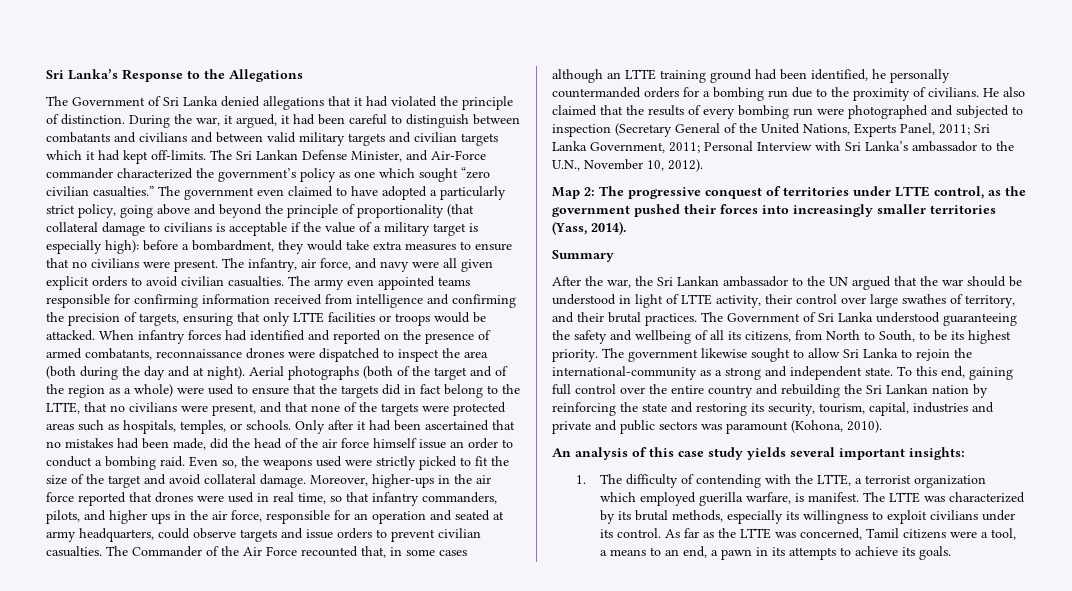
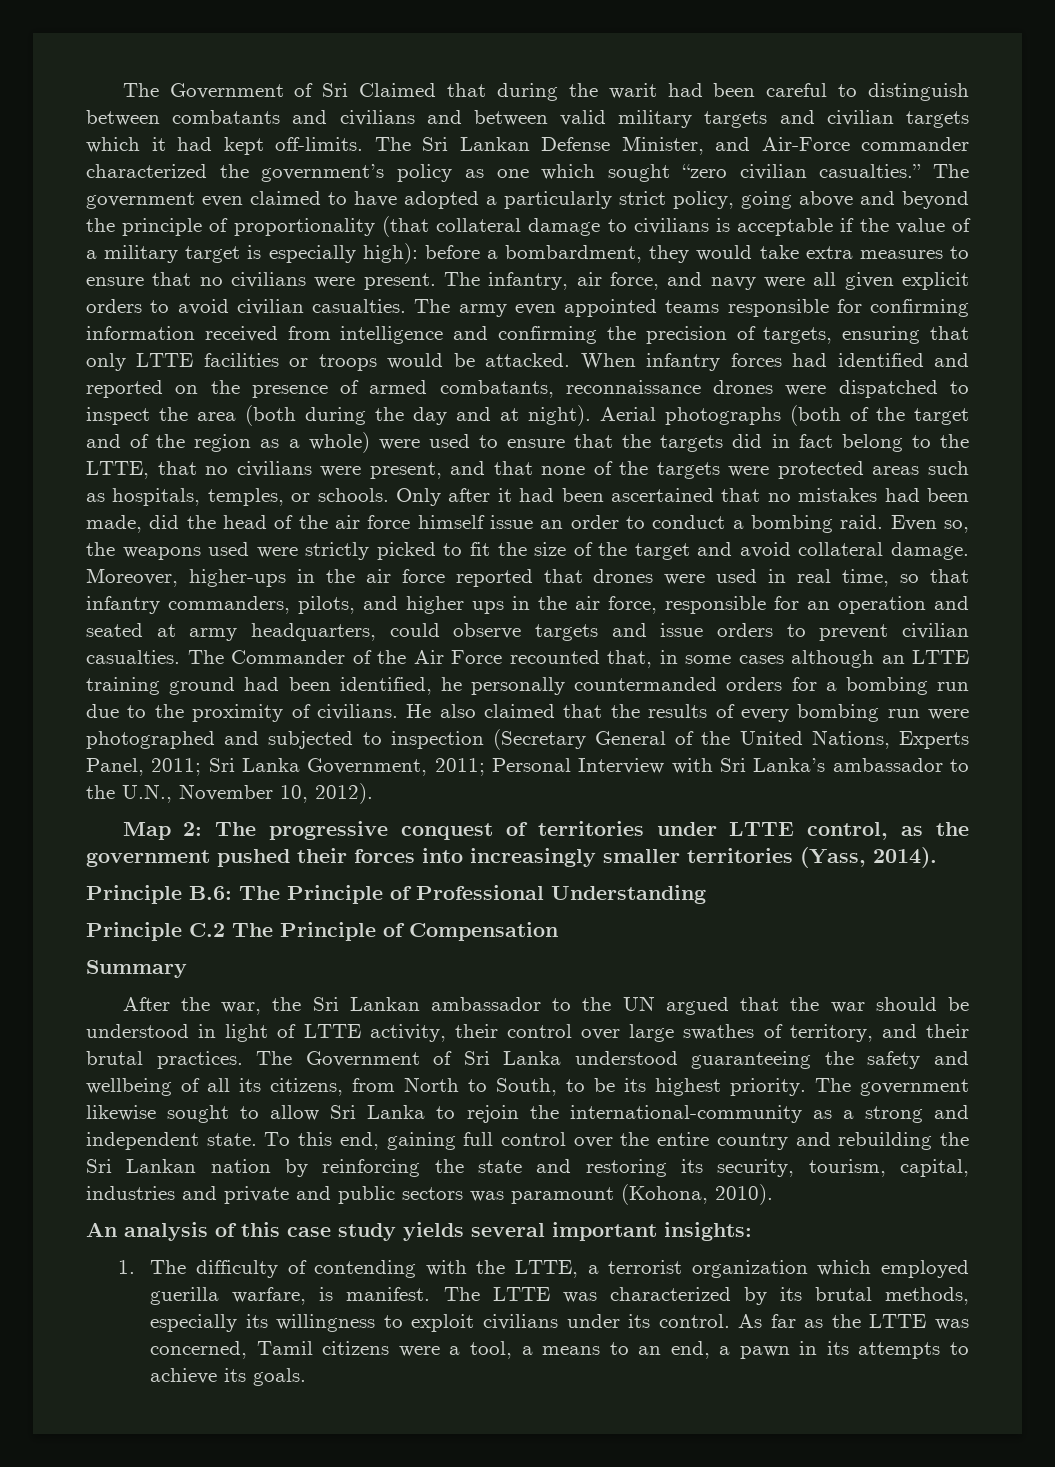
[46,69,303,82] [46,96,513,110] [46,114,290,128] Sri Lanka’s Response to the Allegations // The Government of Sri Lanka denied allegations that it had violated the principle of distinction. During the war, it argued, it -> [122,83,657,101] The Government of Sri Claimed that during the warit
(626, 228) none -> [86,885,706,904] [86,922,558,941] // Principle B.6: The Principle of Professional Understanding // Principle C.2 The Principle of Compensation

